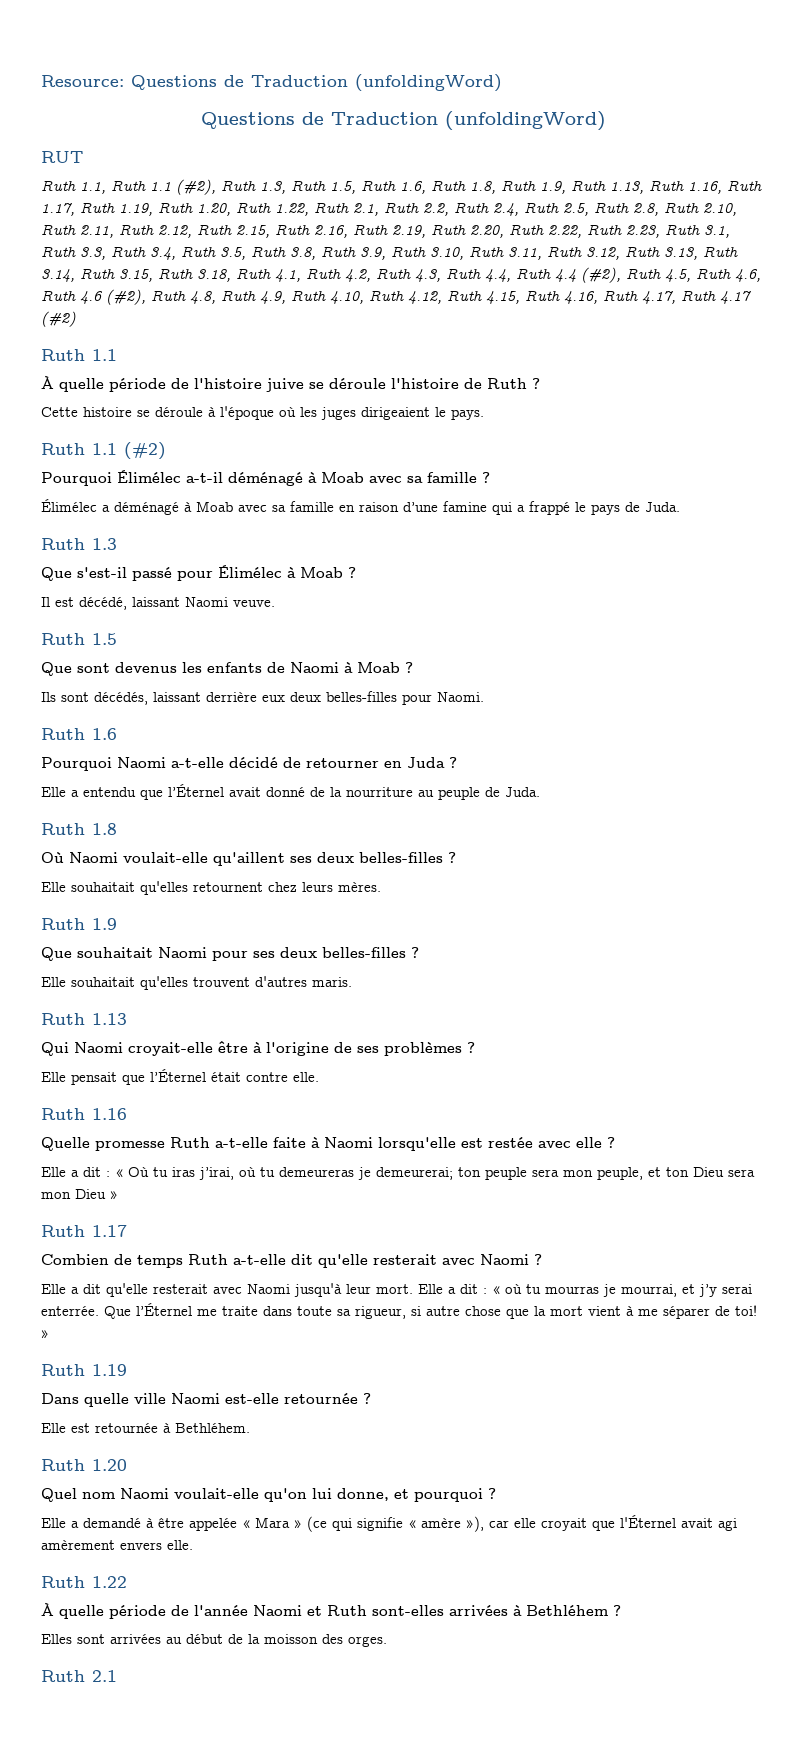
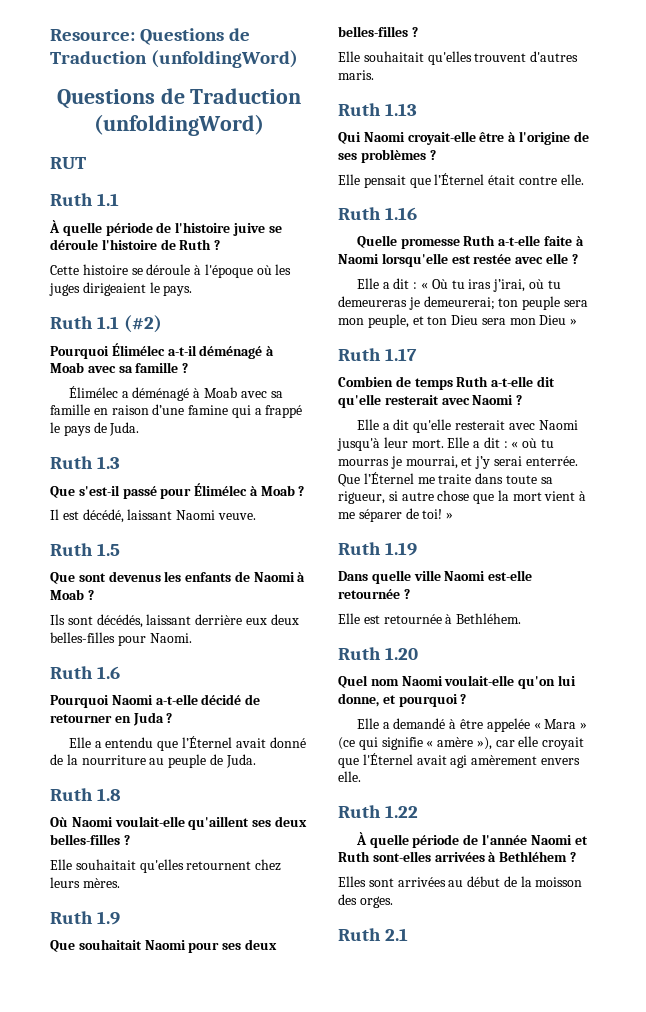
[41,179,762,195] [41,202,737,216] [41,224,730,238] [41,246,738,260] [41,267,761,283] [41,289,752,305] [41,311,76,327] // Ruth 1.1, Ruth 1.1 (#2), Ruth 1.3, Ruth 1.5, Ruth 1.6, Ruth 1.8, Ruth 1.9, Ruth 1.13, Ruth 1.16, Ruth 1.17, Ruth 1.19, Ruth 1.20, Ruth 1.22, Ruth 2.1, Ruth 2.2, Ruth 2.4, Ruth 2.5, Ruth 2.8, Ruth 2.10, Ruth 2.11, Ruth 2.12, Ruth 2.15, Ruth 2.16, Ruth 2.19, Ruth 2.20, Ruth 2.22, Ruth 2.23, Ruth 3.1, Ruth 3.3, Ruth 3.4, Ruth 3.5, Ruth 3.8, Ruth 3.9, Ruth 3.10, Ruth 3.11, Ruth 3.12, Ruth 3.13, Ruth 3.14, Ruth 3.15, Ruth 3.18, Ruth 4.1, Ruth 4.2, Ruth 4.3, Ruth 4.4, Ruth 4.4 (#2), Ruth 4.5, Ruth 4.6, Ruth 4.6 (#2), Ruth 4.8, Ruth 4.9, Ruth 4.10, Ruth 4.12, Ruth 4.15, Ruth 4.16, Ruth 4.17, Ruth 4.17 (#2) -> (86, 163) none

